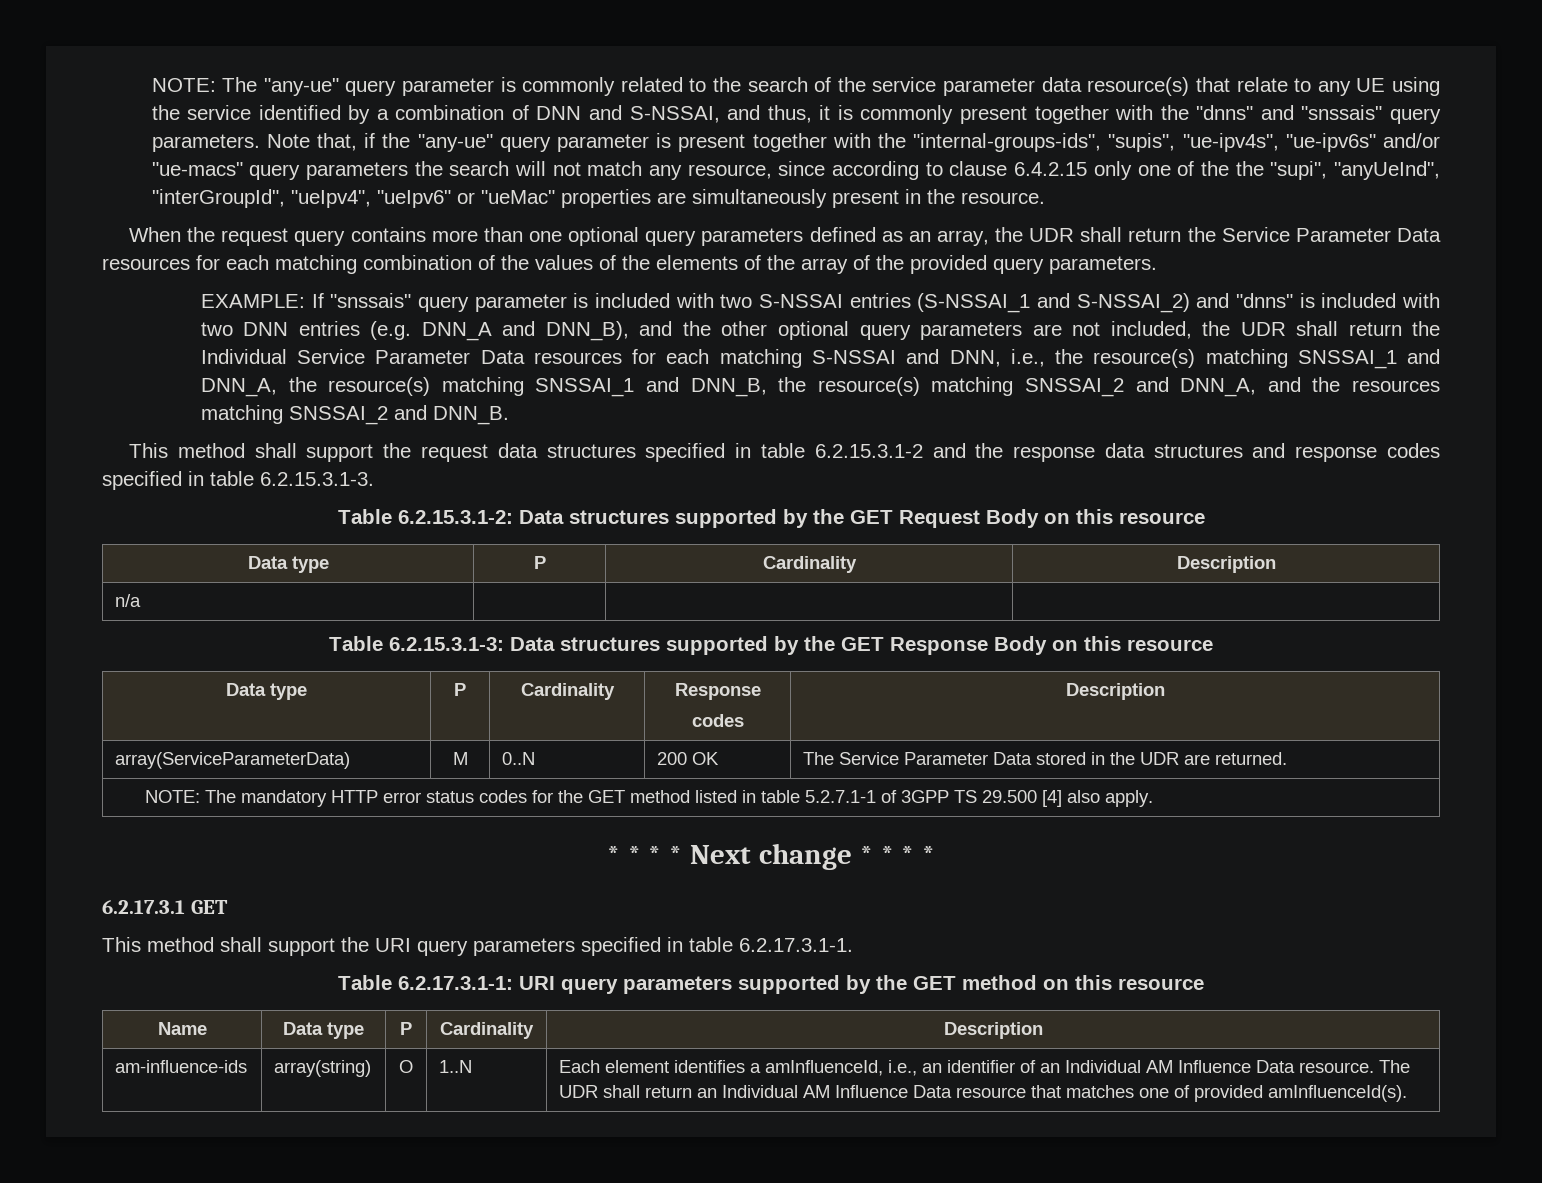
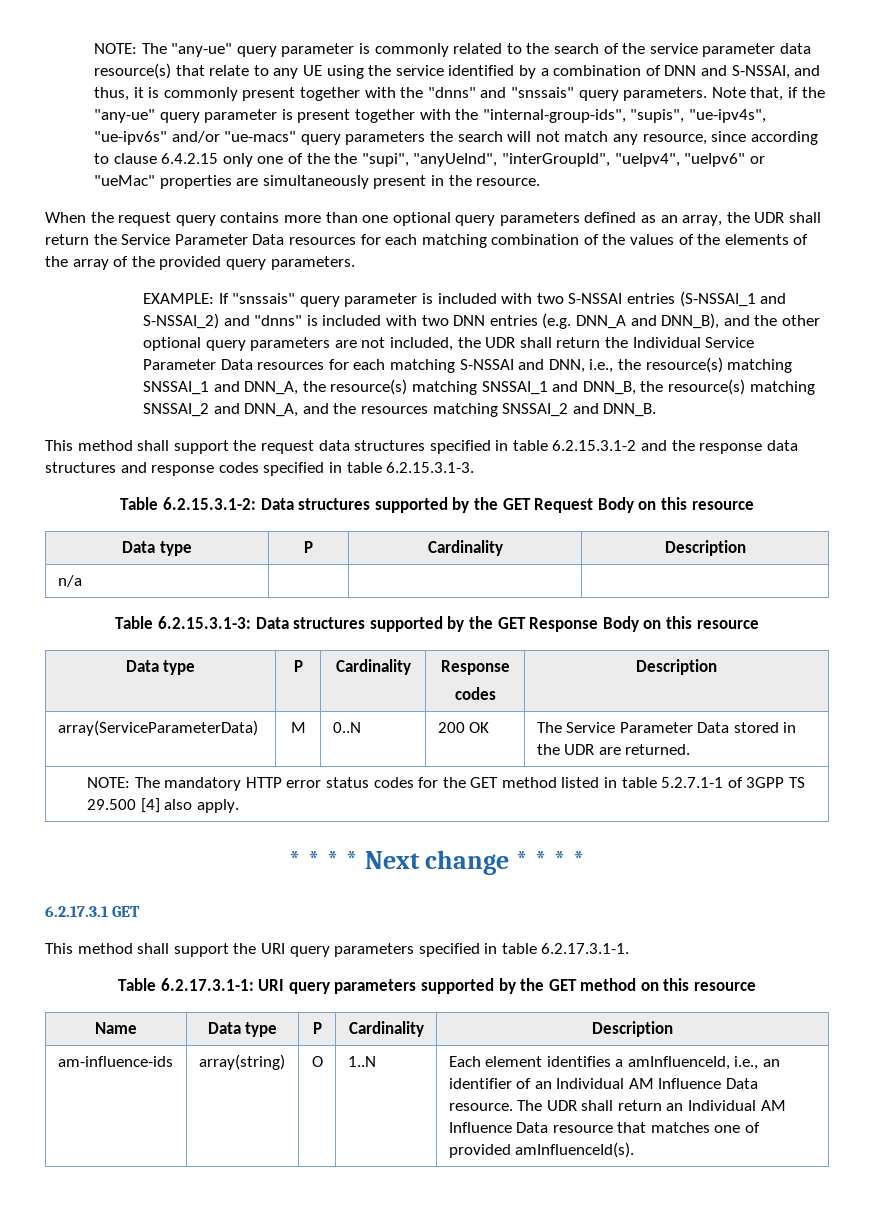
[913,133,1102,152] "internal-groups-ids", -> [482,109,626,123] "internal-group-ids",

